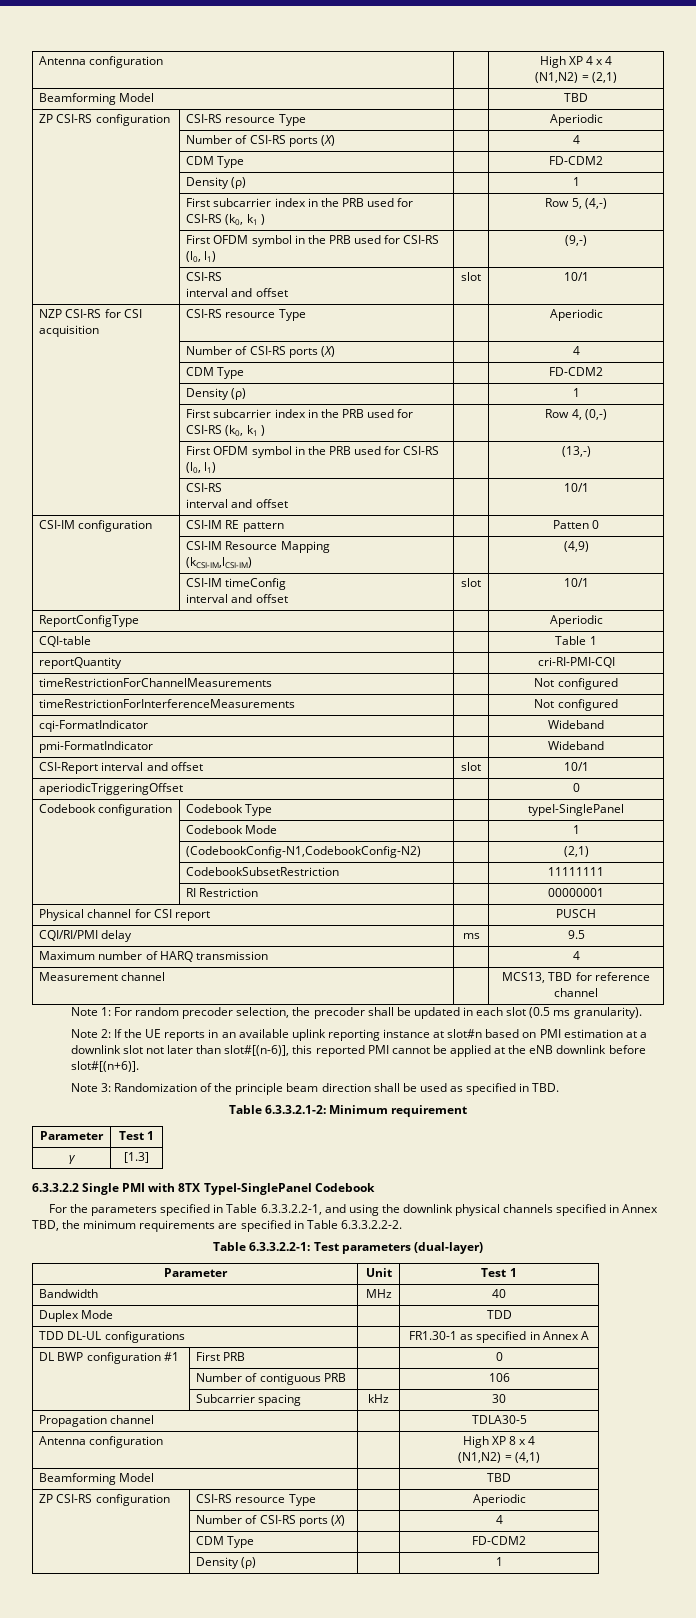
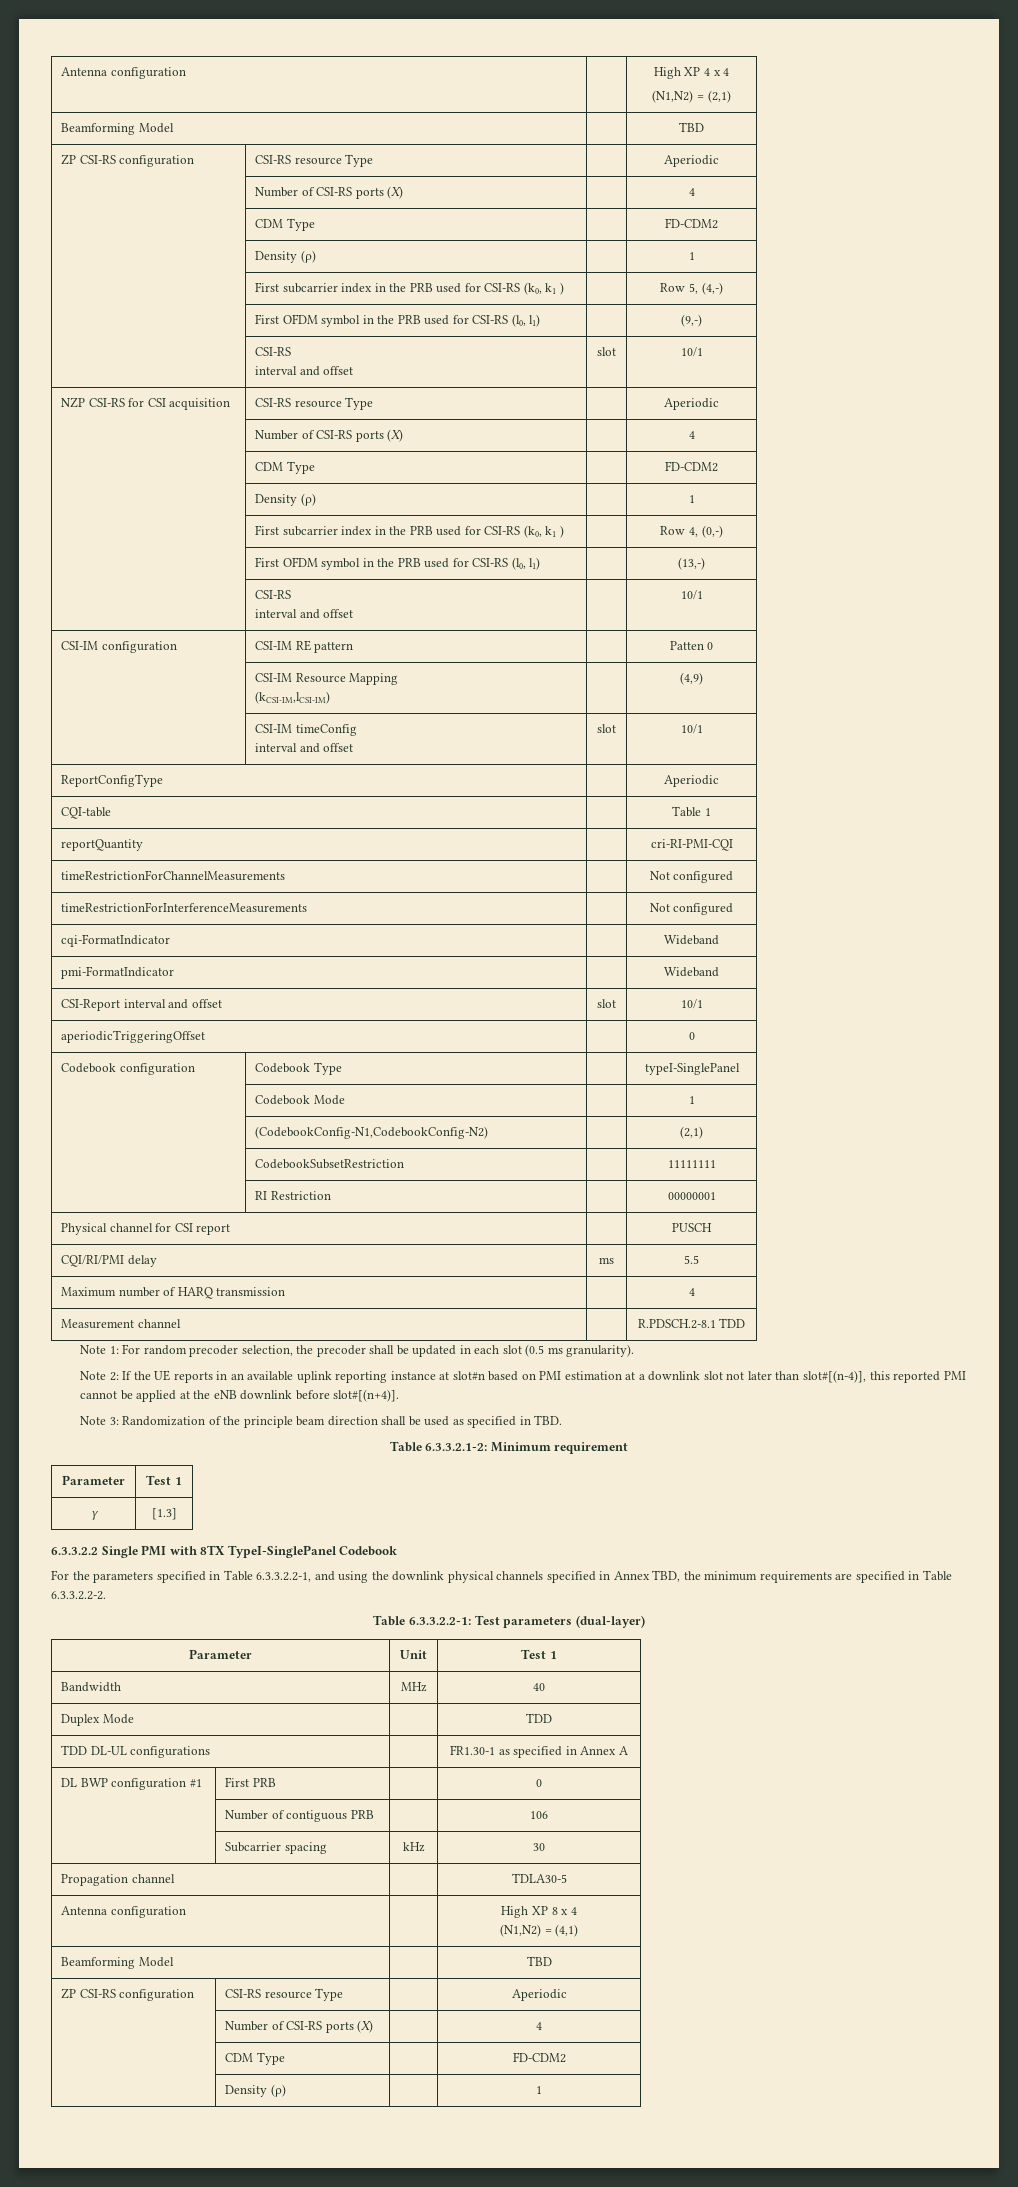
[567,930,585,939] 9.5 -> [684,1255,699,1264] 5.5
[502,972,650,983] [554,988,598,997] MCS13, TBD for reference channel -> [637,1318,746,1329] R.PDSCH.2-8.1 TDD
[224,1045,290,1056] slot#[(n-6)], -> [802,1370,866,1383] slot#[(n-4)],
[70,1061,139,1072] slot#[(n+6)]. -> [333,1389,400,1402] slot#[(n+4)].

